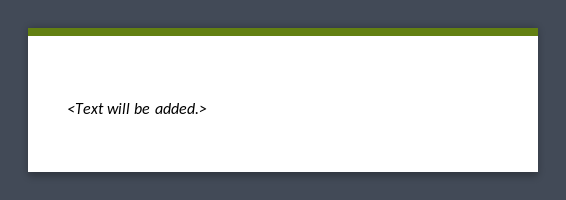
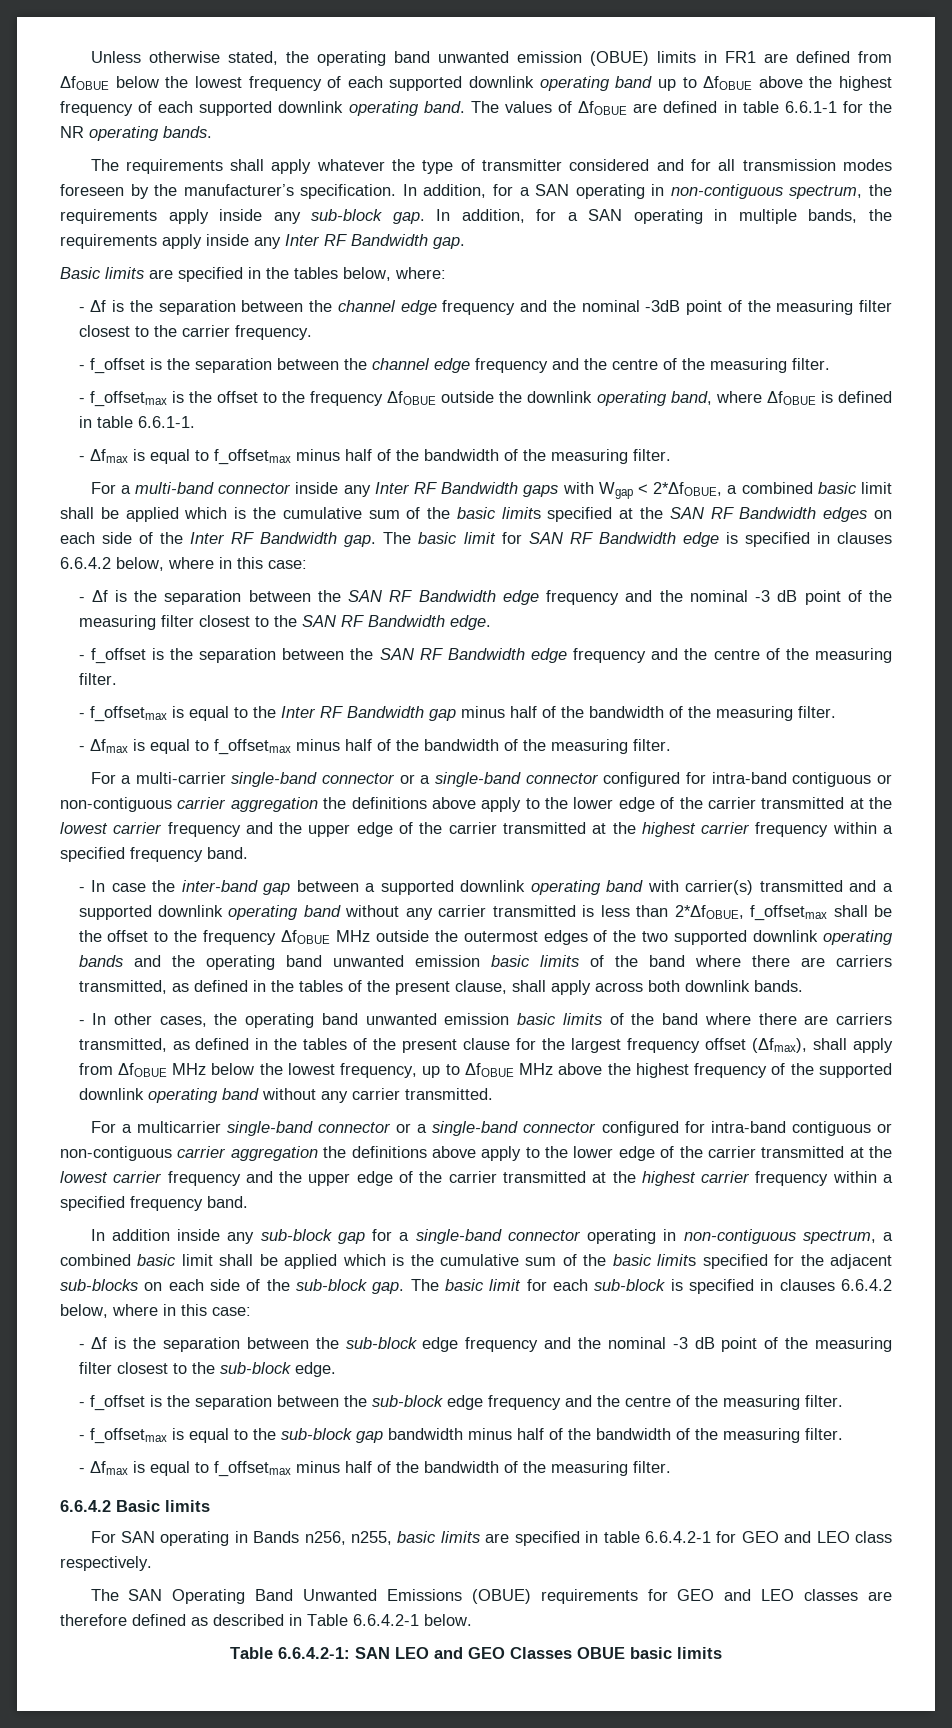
[67,103,207,114] <Text will be added.> -> [90,51,893,66] [60,76,892,91] [60,101,893,116] [60,126,212,141] [90,159,892,174] [60,184,892,199] [60,209,892,224] [60,234,465,249] [60,267,446,282] [78,300,893,315] [78,325,312,340] [78,358,830,374] [78,391,893,407] [78,416,195,428] [78,449,671,465] [90,482,892,499] [60,507,892,522] [60,532,892,547] [60,557,307,571] [78,590,893,605] [78,615,491,630] [78,648,892,664] [78,673,117,685] [78,706,836,722] [78,739,671,755] [90,772,892,787] [60,797,892,812] [60,822,893,837] [60,847,248,862] [78,880,893,895] [78,905,893,921] [78,930,893,945] [78,955,892,970] [78,980,803,995] [78,1013,893,1028] [78,1038,894,1053] [78,1063,893,1078] [78,1088,493,1103] [90,1121,892,1136] [60,1146,892,1161] [60,1171,893,1186] [60,1196,248,1211] [90,1229,893,1244] [60,1254,893,1269] [60,1279,893,1294] [60,1304,251,1318] [78,1337,892,1352] [78,1362,336,1377] [78,1395,843,1411] [78,1428,843,1444] [78,1461,671,1477] [60,1500,210,1512] [90,1531,892,1546] [60,1556,152,1571] [90,1589,893,1604] [60,1614,472,1626] [230,1647,722,1659] Unless otherwise stated, the operating band unwanted emission (OBUE) limits in FR1 are defined from ΔfOBUE below the lowest frequency of each supported downlink operating band up to ΔfOBUE above the highest frequency of each supported downlink operating band. The values of ΔfOBUE are defined in table 6.6.1-1 for the NR operating bands. // The requirements shall apply whatever the type of transmitter considered and for all transmission modes foreseen by the manufacturer’s specification. In addition, for a SAN operating in non-contiguous spectrum, the requirements apply inside any sub-block gap. In addition, for a SAN operating in multiple bands, the requirements apply inside any Inter RF Bandwidth gap. // Basic limits are specified in the tables below, where: // - Δf is the separation between the channel edge frequency and the nominal -3dB point of the measuring filter closest to the carrier frequency. // - f_offset is the separation between the channel edge frequency and the centre of the measuring filter. // - f_offsetmax is the offset to the frequency ΔfOBUE outside the downlink operating band, where ΔfOBUE is defined in table 6.6.1-1. // - Δfmax is equal to f_offsetmax minus half of the bandwidth of the measuring filter. // For a multi-band connector inside any Inter RF Bandwidth gaps with Wgap < 2*ΔfOBUE, a combined basic limit shall be applied which is the cumulative sum of the basic limits specified at the SAN RF Bandwidth edges on each side of the Inter RF Bandwidth gap. The basic limit for SAN RF Bandwidth edge is specified in clauses 6.6.4.2 below, where in this case: // - Δf is the separation between the SAN RF Bandwidth edge frequency and the nominal -3 dB point of the measuring filter closest to the SAN RF Bandwidth edge. // - f_offset is the separation between the SAN RF Bandwidth edge frequency and the centre of the measuring filter. // - f_offsetmax is equal to the Inter RF Bandwidth gap minus half of the bandwidth of the measuring filter. // - Δfmax is equal to f_offsetmax minus half of the bandwidth of the measuring filter. // For a multi-carrier single-band connector or a single-band connector configured for intra-band contiguous or non-contiguous carrier aggregation the definitions above apply to the lower edge of the carrier transmitted at the lowest carrier frequency and the upper edge of the carrier transmitted at the highest carrier frequency within a specified frequency band. // - In case the inter-band gap between a supported downlink operating band with carrier(s) transmitted and a supported downlink operating band without any carrier transmitted is less than 2*ΔfOBUE, f_offsetmax shall be the offset to the frequency ΔfOBUE MHz outside the outermost edges of the two supported downlink operating bands and the operating band unwanted emission basic limits of the band where there are carriers transmitted, as defined in the tables of the present clause, shall apply across both downlink bands. // - In other cases, the operating band unwanted emission basic limits of the band where there are carriers transmitted, as defined in the tables of the present clause for the largest frequency offset (Δfmax), shall apply from ΔfOBUE MHz below the lowest frequency, up to ΔfOBUE MHz above the highest frequency of the supported downlink operating band without any carrier transmitted. // For a multicarrier single-band connector or a single-band connector configured for intra-band contiguous or non-contiguous carrier aggregation the definitions above apply to the lower edge of the carrier transmitted at the lowest carrier frequency and the upper edge of the carrier transmitted at the highest carrier frequency within a specified frequency band. // In addition inside any sub-block gap for a single-band connector operating in non-contiguous spectrum, a combined basic limit shall be applied which is the cumulative sum of the basic limits specified for the adjacent sub-blocks on each side of the sub-block gap. The basic limit for each sub-block is specified in clauses 6.6.4.2 below, where in this case: // - Δf is the separation between the sub-block edge frequency and the nominal -3 dB point of the measuring filter closest to the sub-block edge. // - f_offset is the separation between the sub-block edge frequency and the centre of the measuring filter. // - f_offsetmax is equal to the sub-block gap bandwidth minus half of the bandwidth of the measuring filter. // - Δfmax is equal to f_offsetmax minus half of the bandwidth of the measuring filter. // 6.6.4.2 Basic limits // For SAN operating in Bands n256, n255, basic limits are specified in table 6.6.4.2-1 for GEO and LEO class respectively. // The SAN Operating Band Unwanted Emissions (OBUE) requirements for GEO and LEO classes are therefore defined as described in Table 6.6.4.2-1 below. // Table 6.6.4.2-1: SAN LEO and GEO Classes OBUE basic limits

